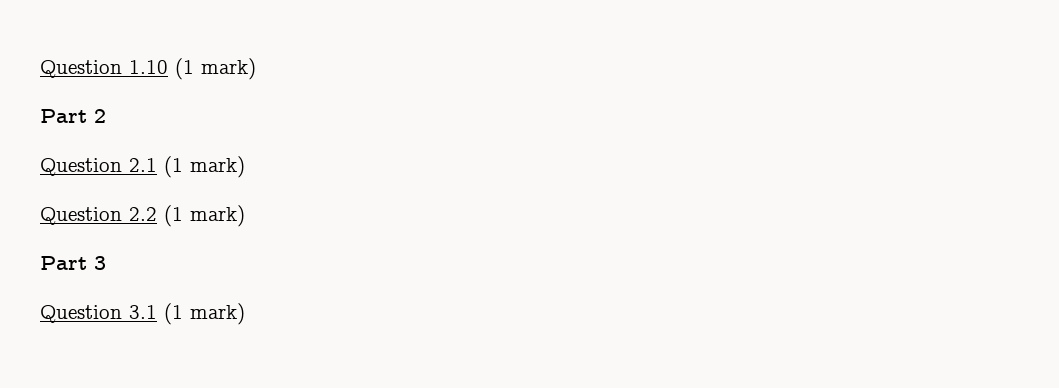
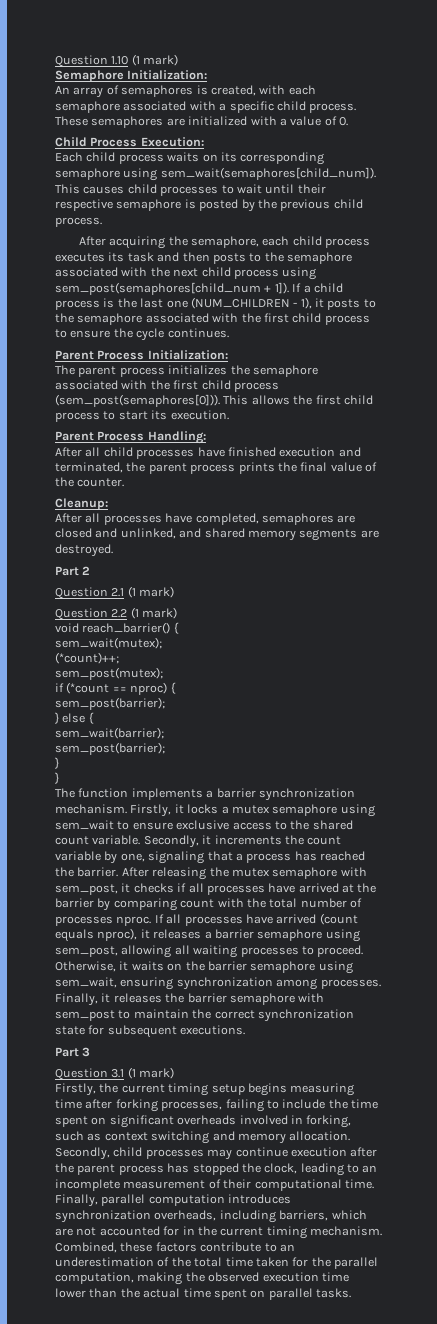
(256, 69) none -> [55,70,208,82] [55,85,316,98] [55,101,357,113] [55,116,348,128] [55,137,204,147] [55,152,325,165] [55,167,376,181] [55,184,326,196] [55,199,363,212] [55,217,102,227] [78,236,371,249] [55,252,352,264] [55,267,317,280] [55,282,343,295] [55,297,376,310] [55,313,370,325] [55,328,229,341] [55,350,228,360] [55,365,318,377] [55,380,279,392] [55,394,373,407] [55,410,229,422] [55,431,206,444] [55,447,361,459] [55,462,377,474] [55,477,125,487] [55,498,108,510] [55,513,356,525] [55,528,379,541] [55,544,113,557] // Semaphore Initialization: // An array of semaphores is created, with each semaphore associated with a specific child process. These semaphores are initialized with a value of 0. // Child Process Execution: // Each child process waits on its corresponding semaphore using sem_wait(semaphores[child_num]). This causes child processes to wait until their respective semaphore is posted by the previous child process. // After acquiring the semaphore, each child process executes its task and then posts to the semaphore associated with the next child process using sem_post(semaphores[child_num + 1]). If a child process is the last one (NUM_CHILDREN - 1), it posts to the semaphore associated with the first child process to ensure the cycle continues. // Parent Process Initialization: // The parent process initializes the semaphore associated with the first child process (sem_post(semaphores[0])). This allows the first child process to start its execution. // Parent Process Handling: // After all child processes have finished execution and terminated, the parent process prints the final value of the counter. // Cleanup: // After all processes have completed, semaphores are closed and unlinked, and shared memory segments are destroyed.
(245, 216) none -> [55,622,179,634] [55,637,162,649] [55,652,119,664] [55,667,163,680] [55,682,176,695] [55,697,165,710] [55,712,94,724] [55,727,164,739] [55,742,165,755] [55,757,59,769] [55,772,59,784] [55,788,355,801] [55,804,375,817] [55,820,353,830] [55,835,342,848] [55,851,365,864] [55,867,367,880] [55,883,377,895] [55,898,362,911] [55,913,358,926] [55,928,360,942] [55,945,364,958] [55,961,353,974] [55,977,381,990] [55,993,325,1006] [55,1009,354,1022] [55,1025,246,1038] // void reach_barrier() { // sem_wait(mutex); // (*count)++; // sem_post(mutex); // if (*count == nproc) { // sem_post(barrier); // } else { // sem_wait(barrier); // sem_post(barrier); // } // } // The function implements a barrier synchronization mechanism. Firstly, it locks a mutex semaphore using sem_wait to ensure exclusive access to the shared count variable. Secondly, it increments the count variable by one, signaling that a process has reached the barrier. After releasing the mutex semaphore with sem_post, it checks if all processes have arrived at the barrier by comparing count with the total number of processes nproc. If all processes have arrived (count equals nproc), it releases a barrier semaphore using sem_post, allowing all waiting processes to proceed. Otherwise, it waits on the barrier semaphore using sem_wait, ensuring synchronization among processes. Finally, it releases the barrier semaphore with sem_post to maintain the correct synchronization state for subsequent executions.
(245, 314) none -> [55,1083,355,1096] [55,1099,378,1112] [55,1115,352,1128] [55,1131,351,1144] [55,1147,378,1160] [55,1163,378,1176] [55,1179,374,1191] [55,1194,292,1207] [55,1210,367,1223] [55,1226,382,1239] [55,1242,295,1253] [55,1257,378,1269] [55,1272,349,1285] [55,1288,351,1300] // Firstly, the current timing setup begins measuring time after forking processes, failing to include the time spent on significant overheads involved in forking, such as context switching and memory allocation. Secondly, child processes may continue execution after the parent process has stopped the clock, leading to an incomplete measurement of their computational time. Finally, parallel computation introduces synchronization overheads, including barriers, which are not accounted for in the current timing mechanism. Combined, these factors contribute to an underestimation of the total time taken for the parallel computation, making the observed execution time lower than the actual time spent on parallel tasks.

